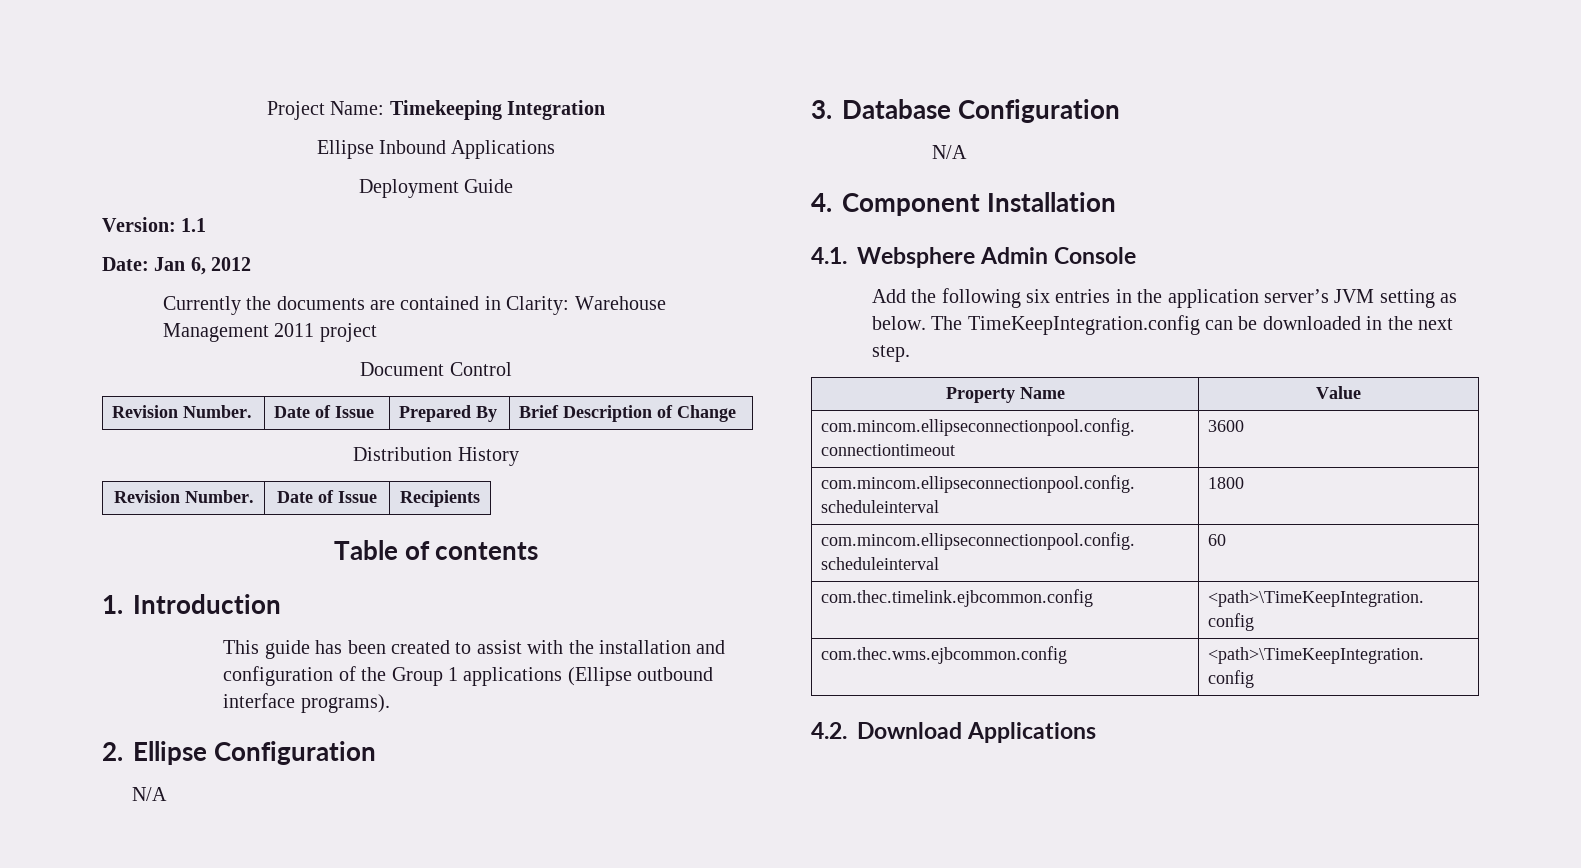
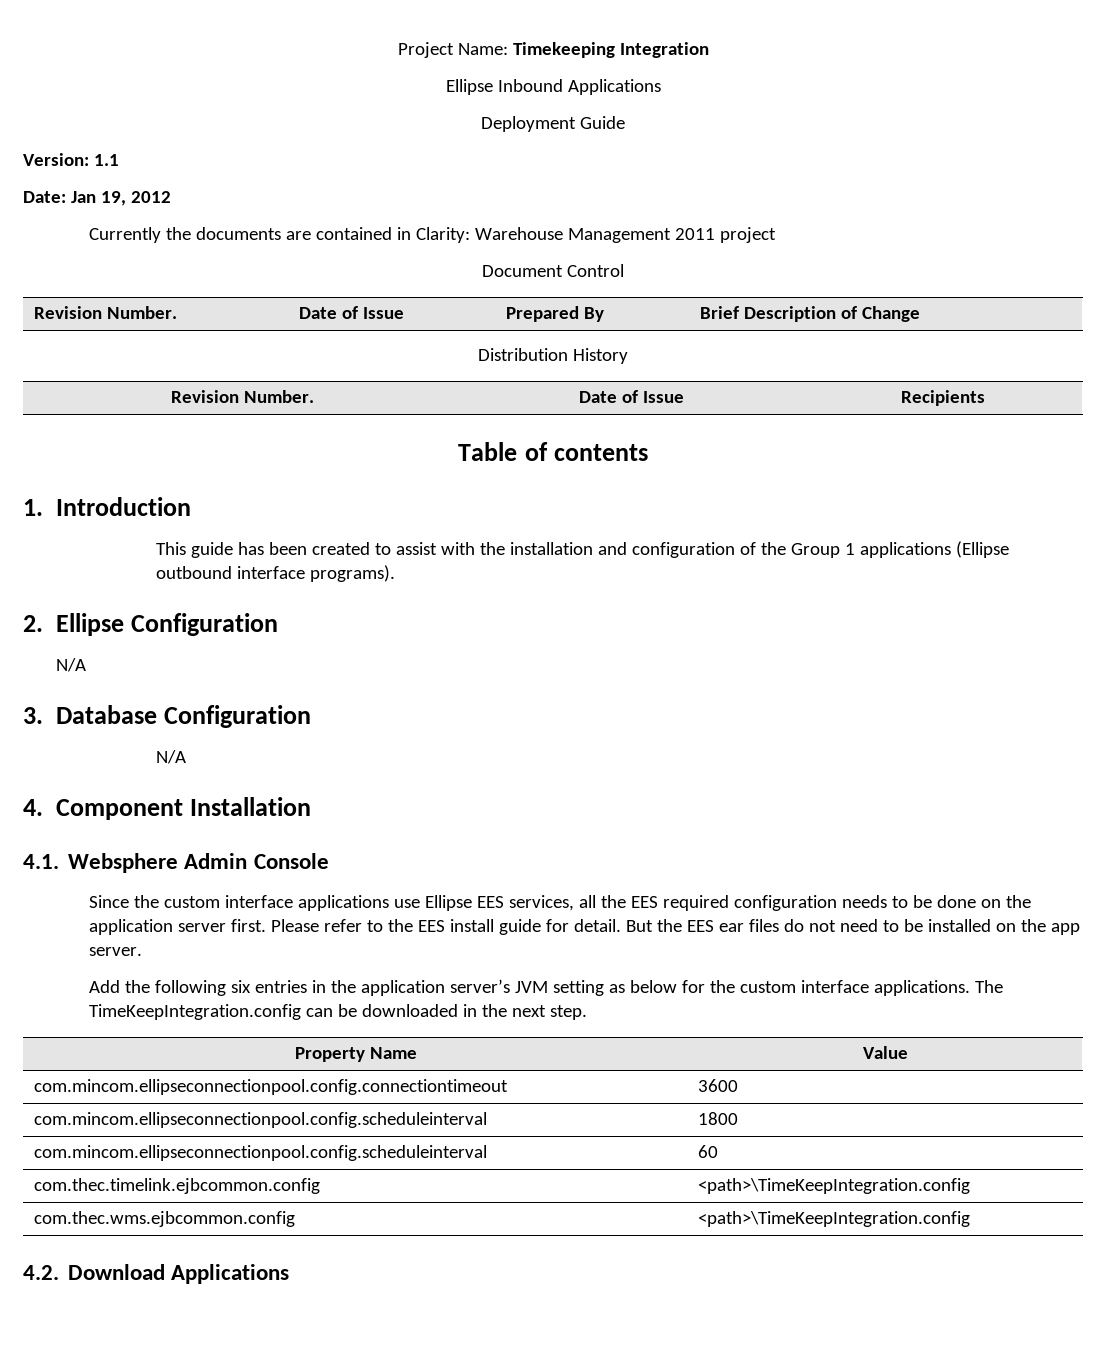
[190,257,206,275] 6, -> [100,191,126,206] 19,
(1137, 255) none -> [89,895,1032,911] [89,919,1081,935] [89,947,143,956] // Since the custom interface applications use Ellipse EES services, all the EES required configuration needs to be done on the application server first. Please refer to the EES install guide for detail. But the EES ear files do not need to be installed on the app server.
[871,316,926,330] below. -> [630,980,971,996] below for the custom interface applications.

